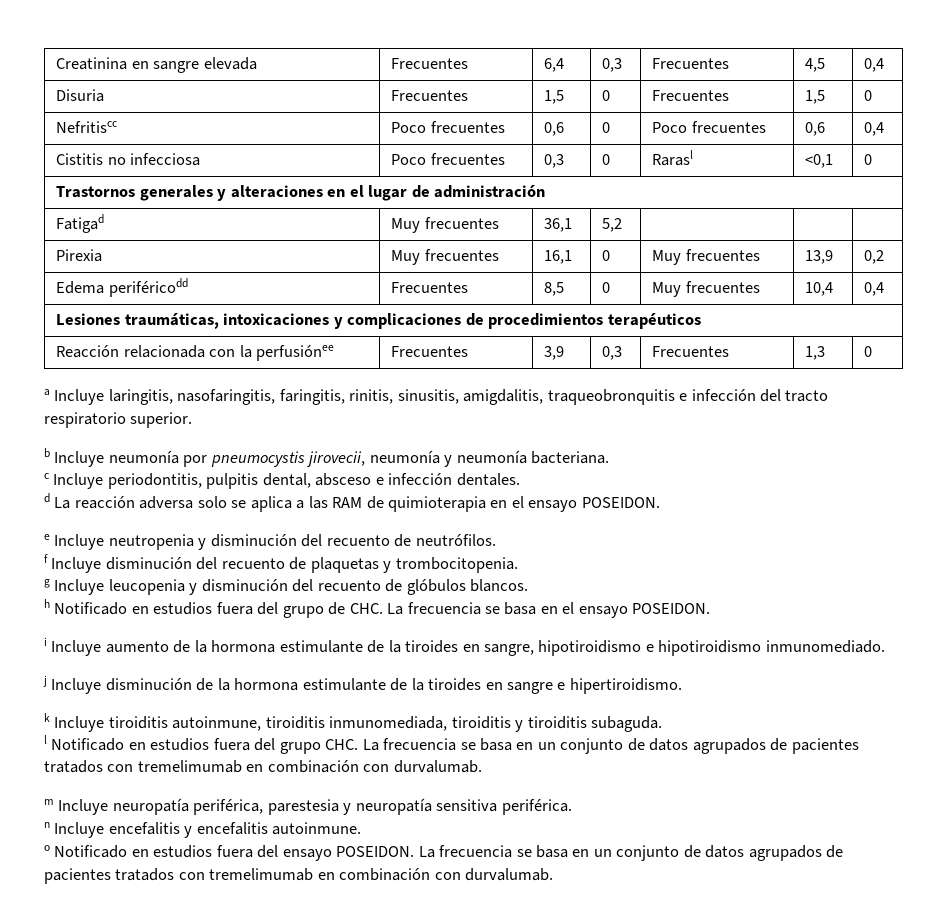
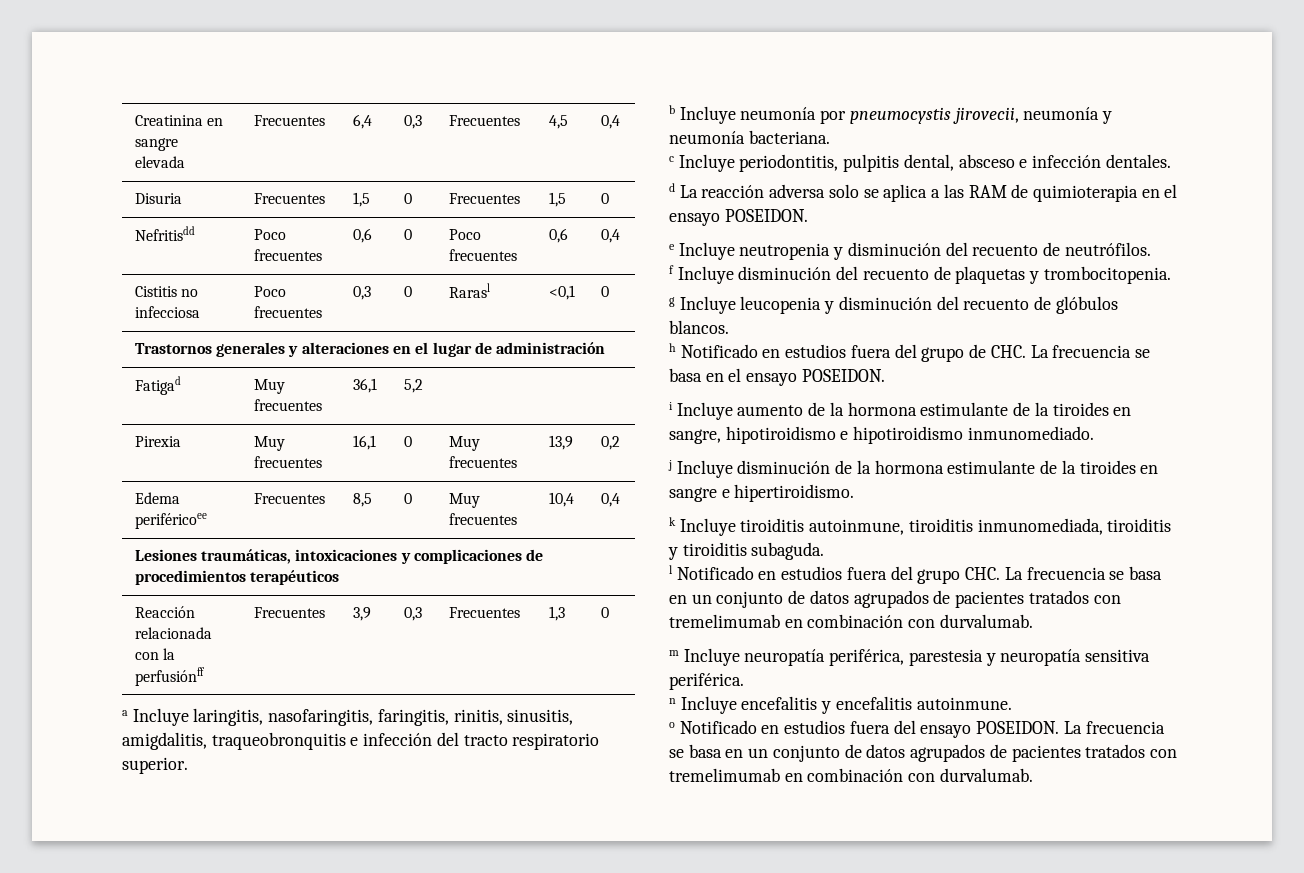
[56,121,118,133] Nefritiscc -> [134,226,195,241] Nefritisdd
[108,278,188,297] periféricodd -> [134,513,207,529] periféricoee
[256,345,335,361] perfusiónee -> [134,667,205,686] perfusiónff

